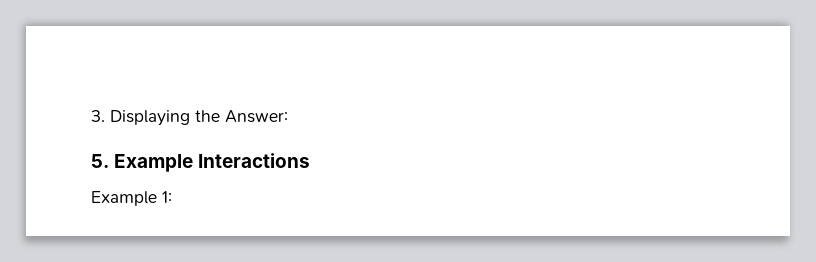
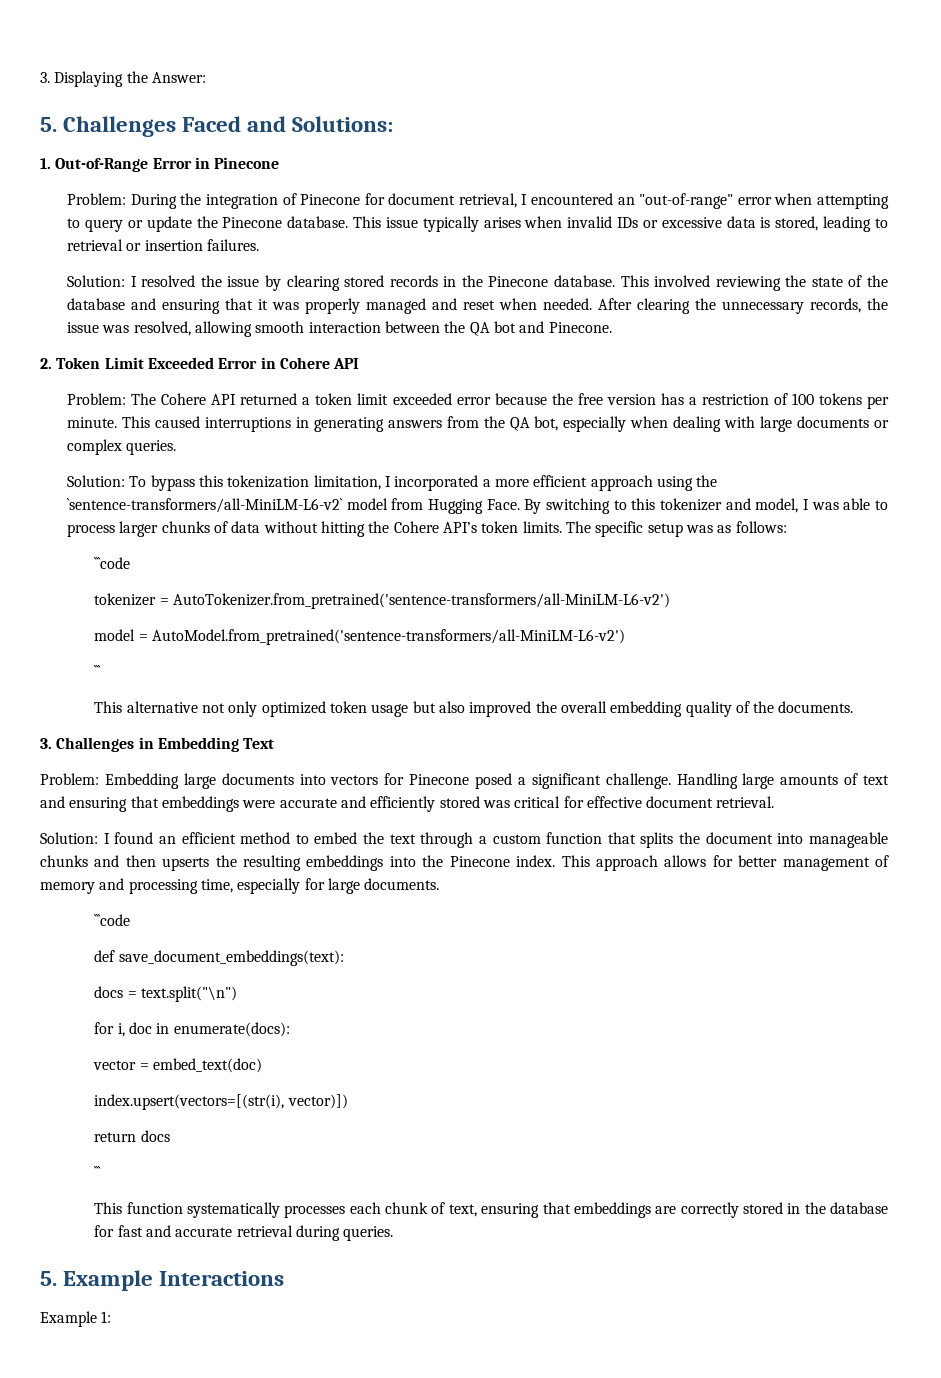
(288, 116) none -> [40,116,394,137] [40,157,280,172] [67,193,889,209] [67,216,889,232] [67,239,260,251] [67,275,889,291] [67,298,889,314] [67,321,612,337] [40,357,360,369] [67,393,889,409] [67,416,889,432] [67,439,177,455] [67,475,718,491] [67,498,889,514] [67,521,787,537] [94,557,131,569] [94,593,670,609] [94,629,625,645] [94,665,102,677] [94,701,854,717] [40,737,275,752] [40,773,889,789] [40,796,775,812] [40,832,889,848] [40,855,889,871] [40,878,440,894] [94,914,131,926] [94,950,344,966] [94,986,237,1002] [94,1022,290,1037] [93,1058,262,1073] [94,1094,348,1110] [94,1130,170,1142] [94,1166,102,1178] [94,1202,888,1218] [94,1225,394,1241] // 5. Challenges Faced and Solutions: // 1. Out-of-Range Error in Pinecone // Problem: During the integration of Pinecone for document retrieval, I encountered an "out-of-range" error when attempting to query or update the Pinecone database. This issue typically arises when invalid IDs or excessive data is stored, leading to retrieval or insertion failures. // Solution: I resolved the issue by clearing stored records in the Pinecone database. This involved reviewing the state of the database and ensuring that it was properly managed and reset when needed. After clearing the unnecessary records, the issue was resolved, allowing smooth interaction between the QA bot and Pinecone. // 2. Token Limit Exceeded Error in Cohere API // Problem: The Cohere API returned a token limit exceeded error because the free version has a restriction of 100 tokens per minute. This caused interruptions in generating answers from the QA bot, especially when dealing with large documents or complex queries. // Solution: To bypass this tokenization limitation, I incorporated a more efficient approach using the `sentence-transformers/all-MiniLM-L6-v2` model from Hugging Face. By switching to this tokenizer and model, I was able to process larger chunks of data without hitting the Cohere API’s token limits. The specific setup was as follows: // ```code // tokenizer = AutoTokenizer.from_pretrained('sentence-transformers/all-MiniLM-L6-v2') // model = AutoModel.from_pretrained('sentence-transformers/all-MiniLM-L6-v2') // ``` // This alternative not only optimized token usage but also improved the overall embedding quality of the documents. // 3. Challenges in Embedding Text // Problem: Embedding large documents into vectors for Pinecone posed a significant challenge. Handling large amounts of text and ensuring that embeddings were accurate and efficiently stored was critical for effective document retrieval. // Solution: I found an efficient method to embed the text through a custom function that splits the document into manageable chunks and then upserts the resulting embeddings into the Pinecone index. This approach allows for better management of memory and processing time, especially for large documents. // ```code // def save_document_embeddings(text): // docs = text.split("\n") // for i, doc in enumerate(docs): // vector = embed_text(doc) // index.upsert(vectors=[(str(i), vector)]) // return docs // ``` // This function systematically processes each chunk of text, ensuring that embeddings are correctly stored in the database for fast and accurate retrieval during queries.

